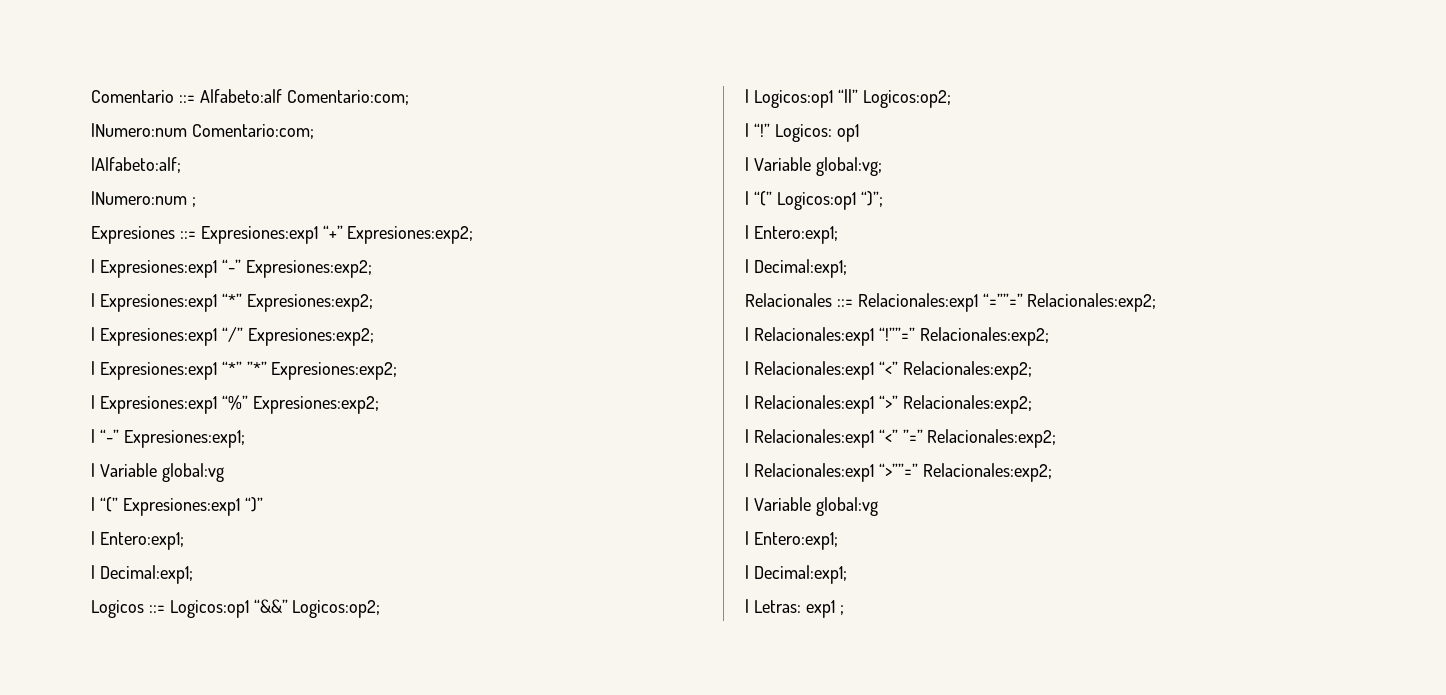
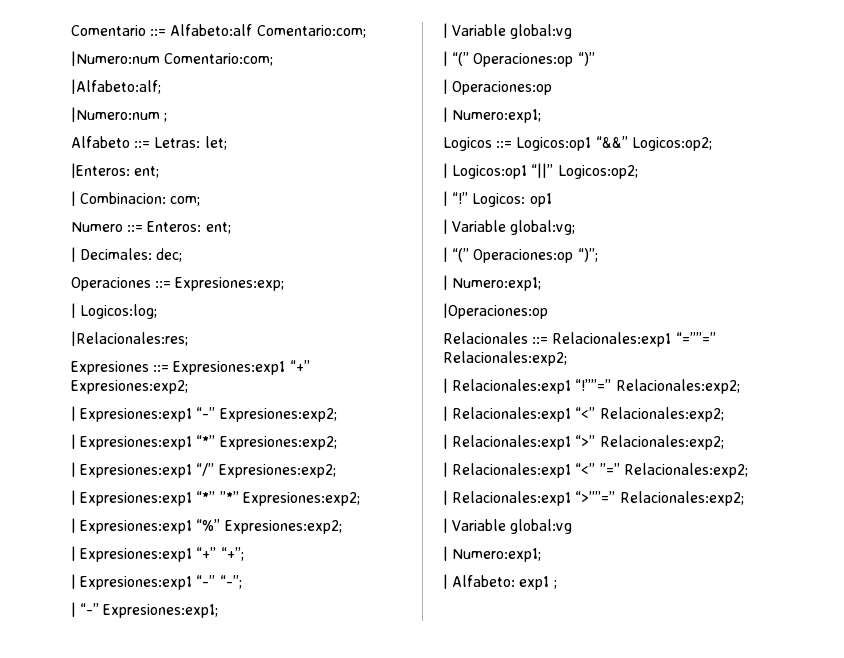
(196, 202) none -> [71,136,227,150] [71,163,160,178] [71,191,201,206] [71,221,231,234] [71,247,183,262] [71,277,285,291] [71,303,158,319] [71,331,188,346] // Alfabeto ::= Letras: let; // |Enteros: ent; // | Combinacion: com; // Numero ::= Enteros: ent; // | Decimales: dec; // Operaciones ::= Expresiones:exp; // | Logicos:log; // |Relacionales:res;
(379, 405) none -> [71,546,244,562] [71,574,242,590] // | Expresiones:exp1 “+” “+”; // | Expresiones:exp1 “-” “-”;
[122,498,240,516] Expresiones:exp1 -> [473,53,574,67] Operaciones:op
[99,532,184,550] [91,565,193,584] Entero:exp1; // | Decimal:exp1; -> [452,81,553,95] [443,107,542,123] Operaciones:op // | Numero:exp1;
[776,192,856,210] Logicos:op1 -> [473,249,574,263] Operaciones:op
[753,226,838,244] [745,259,847,278] Entero:exp1; // | Decimal:exp1; -> [452,277,542,291] [443,303,548,319] Numero:exp1; // |Operaciones:op
[753,532,838,550] [745,565,847,584] [745,599,801,613] Entero:exp1; // | Decimal:exp1; // | Letras: -> [452,548,542,562] [443,574,516,589] Numero:exp1; // | Alfabeto:

